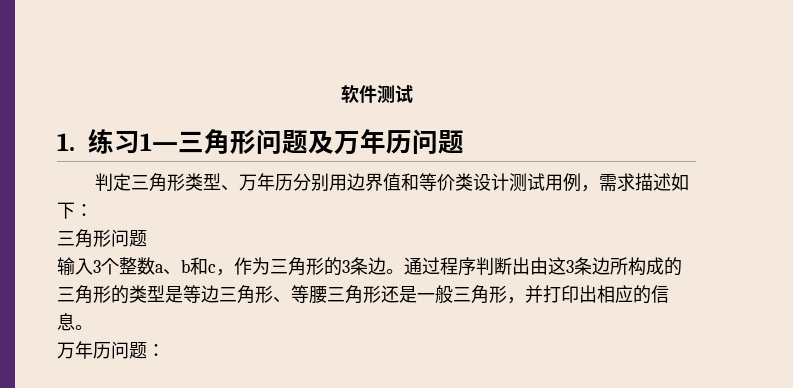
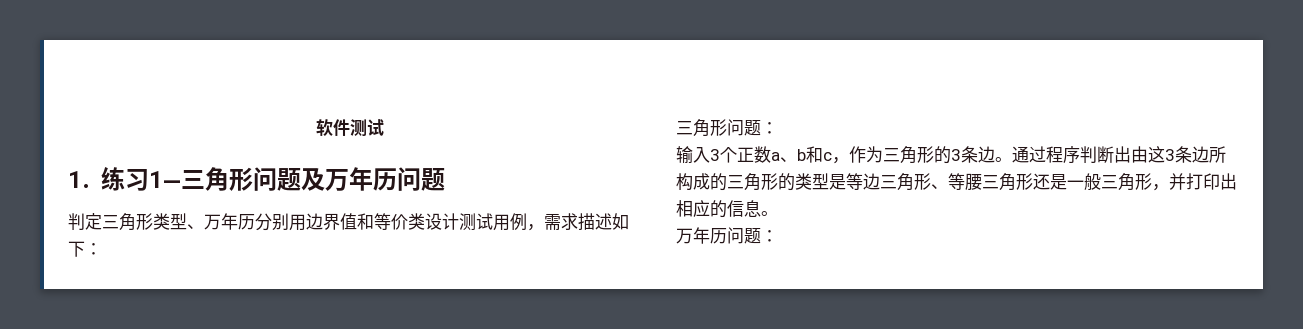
(147, 238) none -> [761,122,778,134] ：
[119,257,137,275] 整 -> [737,147,754,162] 正

